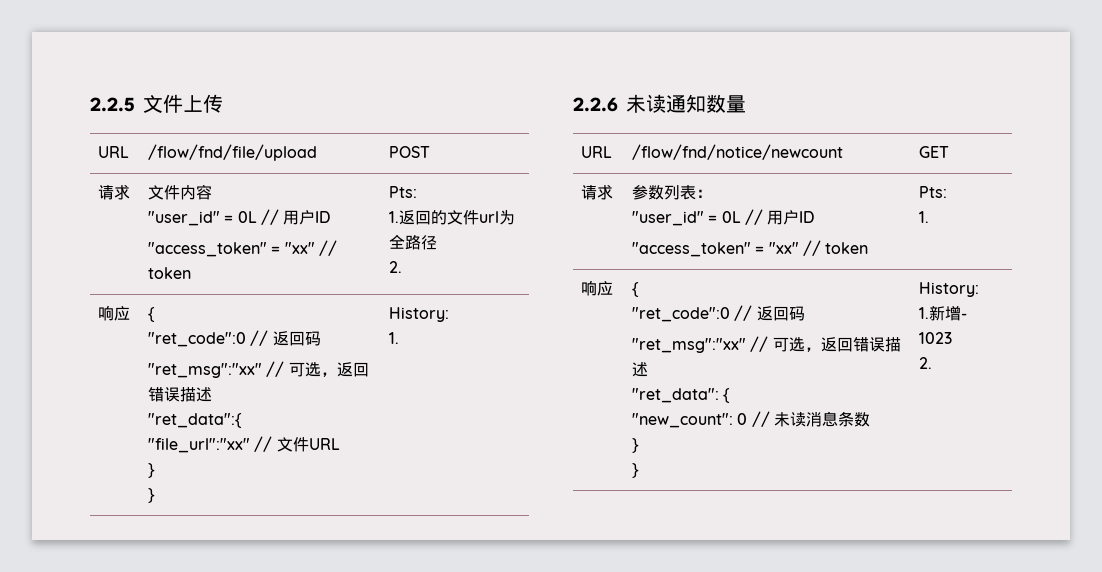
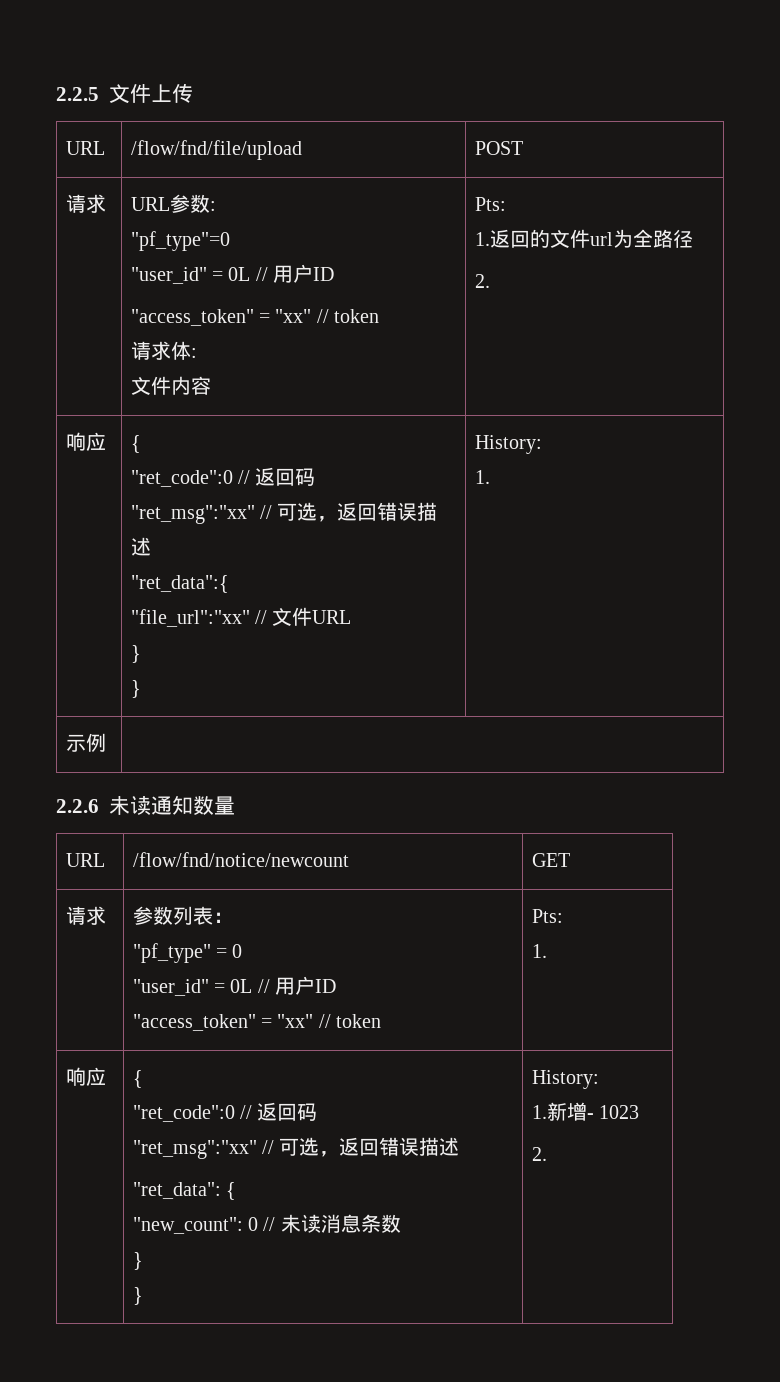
[147,184,212,200] 文件内容 -> [130,194,216,213] [130,231,230,251] URL参数: // "pf_type"=0
(191, 273) none -> [130,341,197,360] [130,376,211,395] // 请求体: // 文件内容
(399, 338) none -> [65,733,106,752] // 示例 |
(712, 193) none -> [132,943,243,963] // "pf_type" = 0

